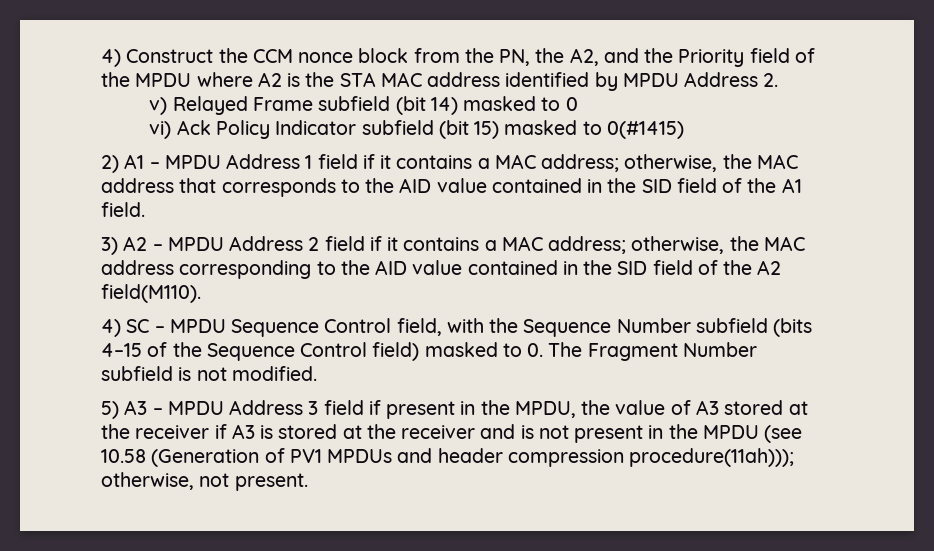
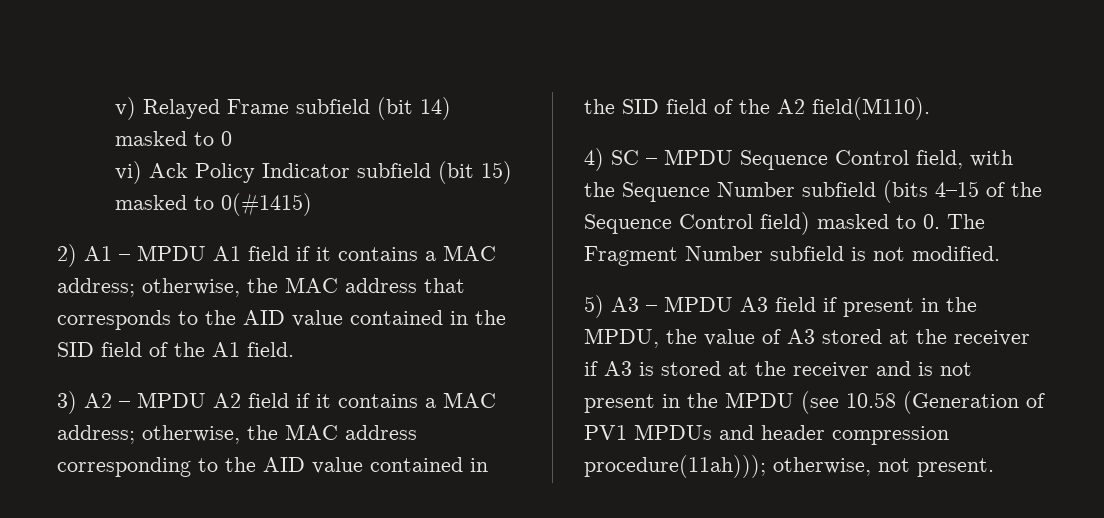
[101,48,815,67] [101,72,779,91] 4) Construct the CCM nonce block from the PN, the A2, and the Priority field of the MPDU where A2 is the STA MAC address identified by MPDU Address 2. // -> (115, 108) none
[226,154,313,169] Address 1 -> [213,246,241,261] A1
[229,236,320,251] Address 2 -> [213,393,241,408] A2
[229,400,319,415] Address 3 -> [740,297,768,312] A3

